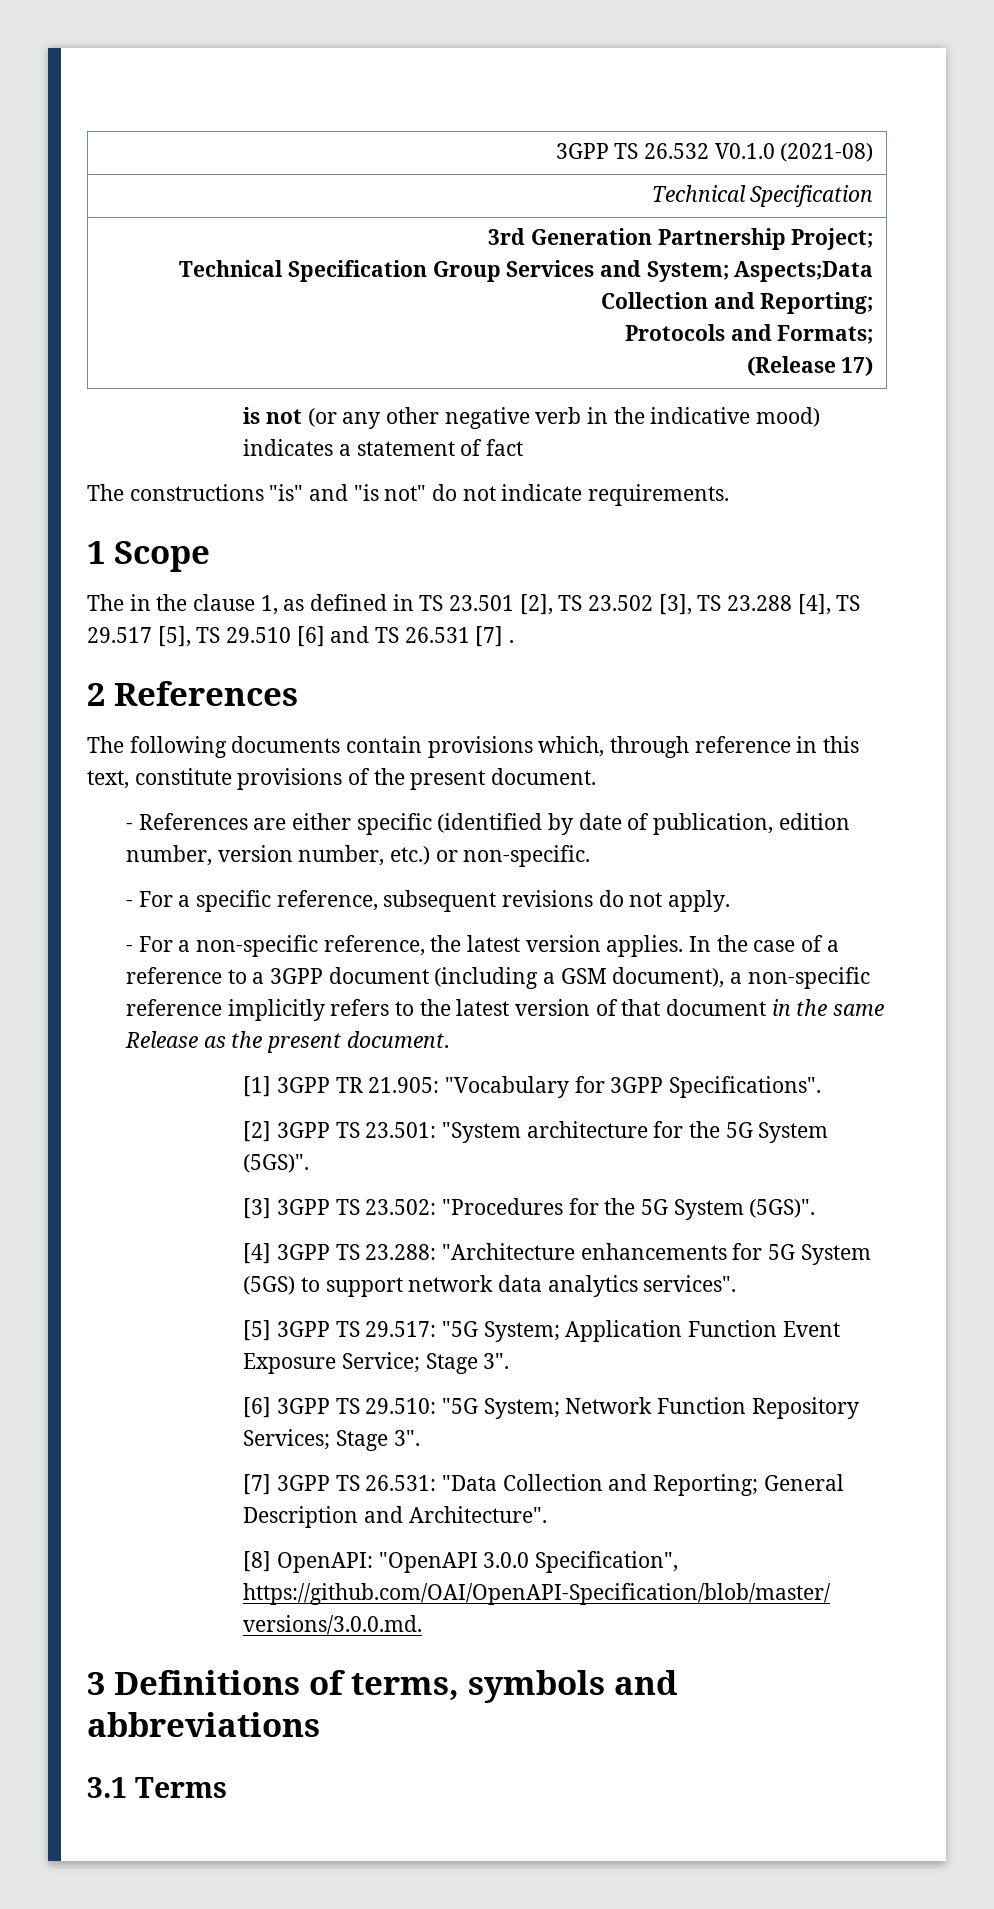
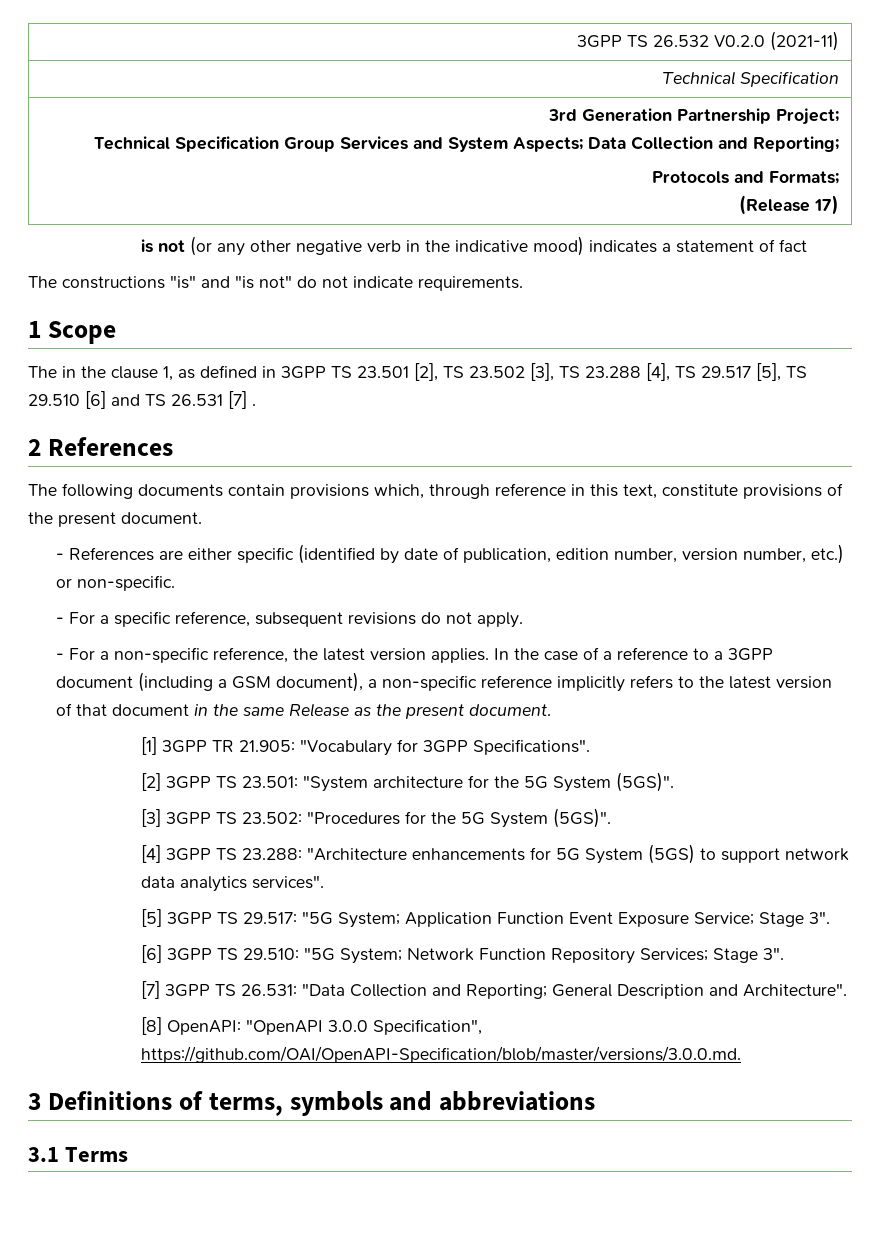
[714,143,874,162] V0.1.0 (2021-08) -> [714,31,840,51] V0.2.0 (2021-11)
[646,261,874,282] System; Aspects;Data -> [448,137,627,152] System Aspects; Data
(414, 602) none -> [281,366,326,379] 3GPP

